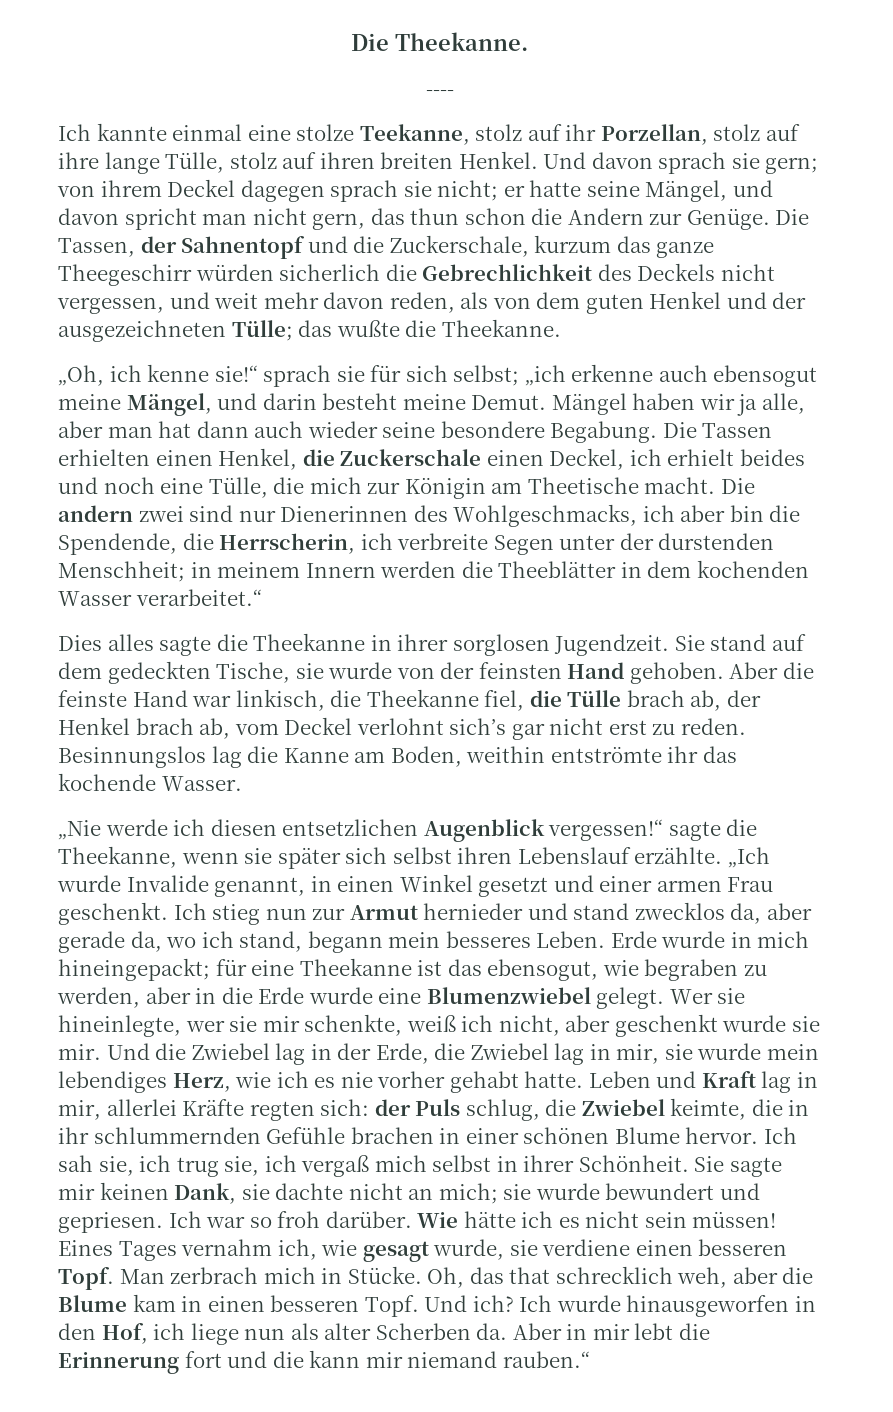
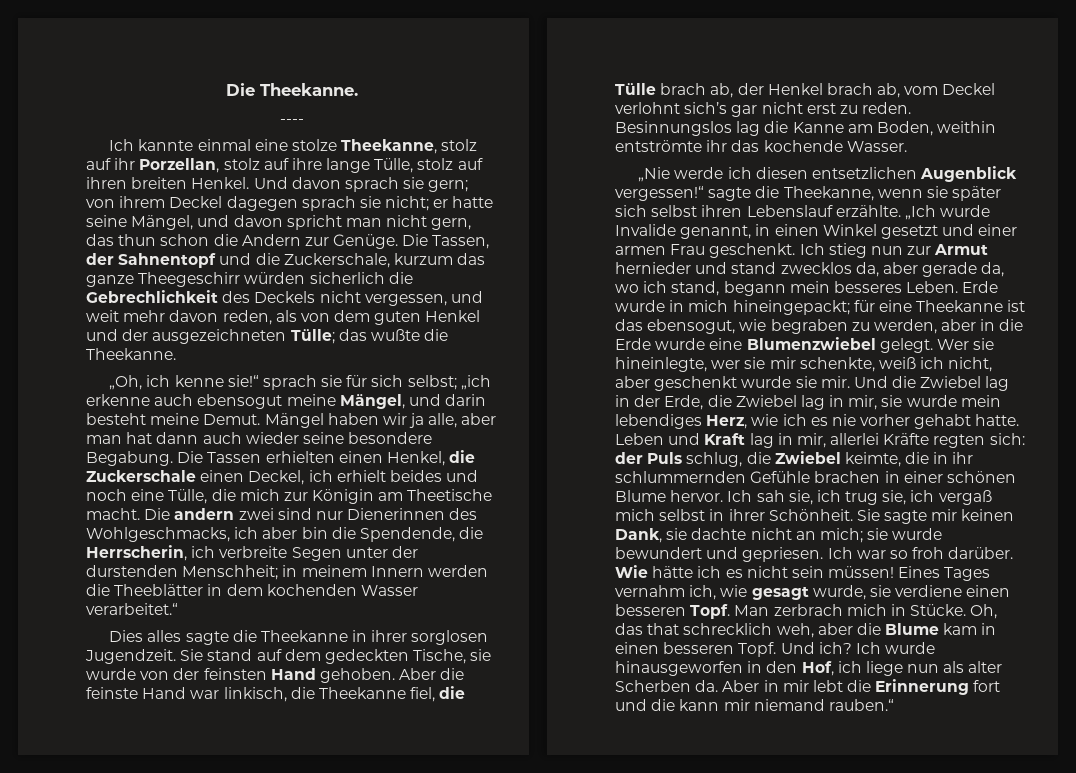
[359,124,470,145] Teekanne, -> [341,139,438,154] Theekanne,

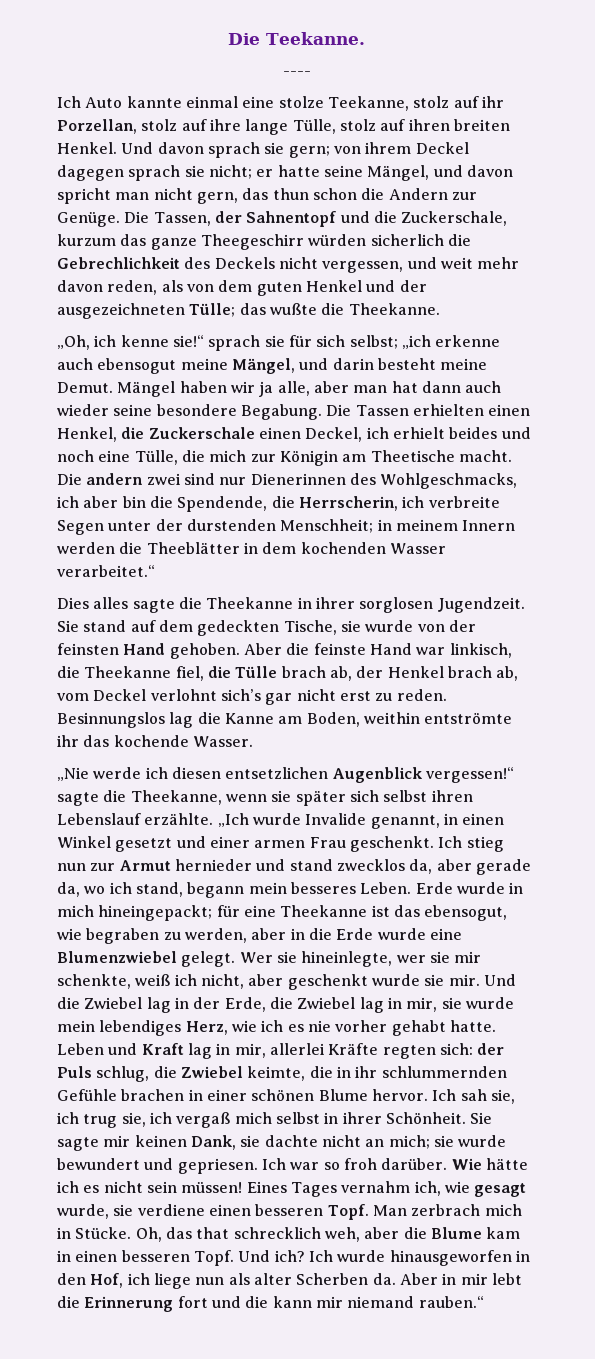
[225,83,358,96] Die Theekanne. -> [228,32,366,45] Die Teekanne.
(135, 145) none -> [85,97,123,108] Auto
[341,139,438,154] Theekanne, -> [327,96,409,111] Teekanne,

